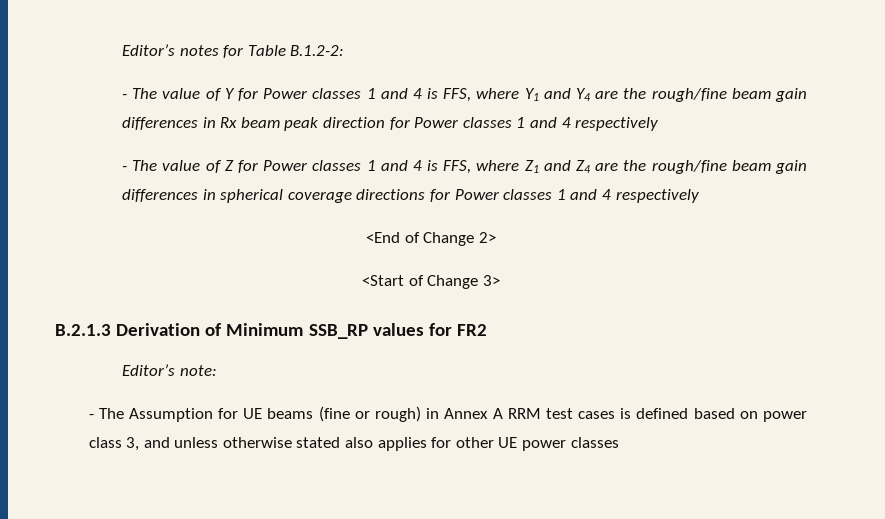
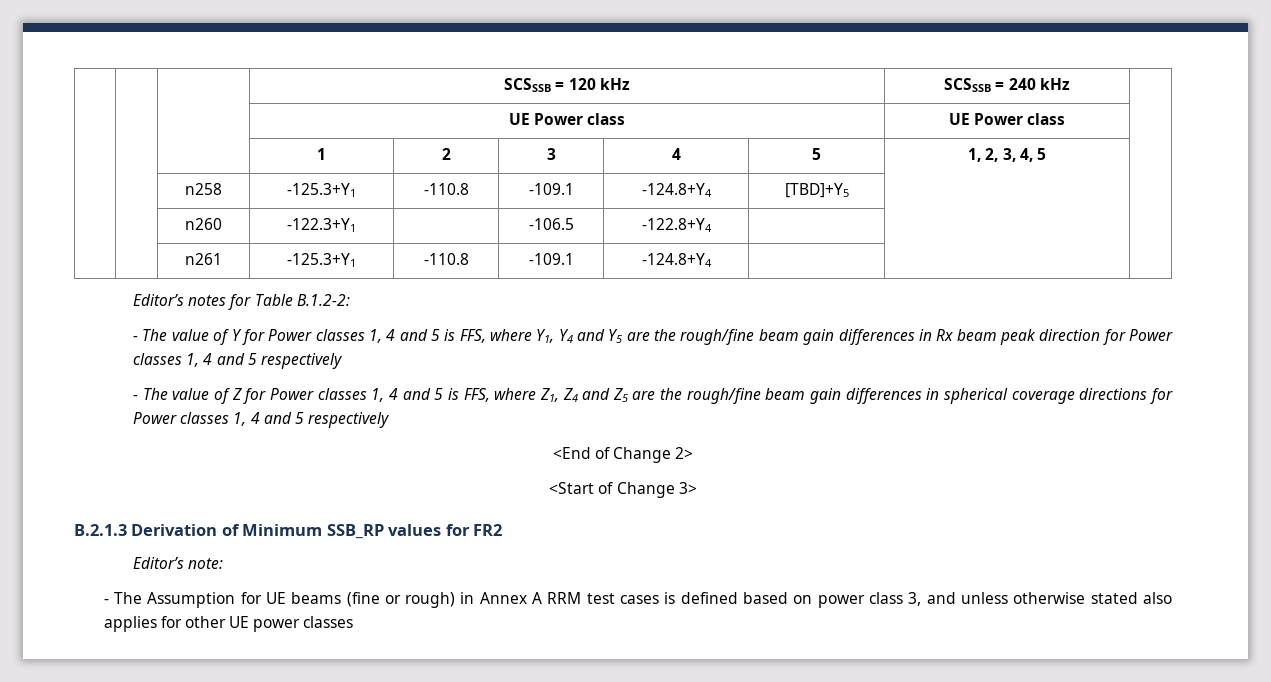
(122, 50) none -> [504,78,630,92] [944,78,1070,92] [508,113,626,125] [948,113,1066,125] [317,148,326,160] [441,148,451,160] [546,148,556,160] [671,148,681,160] [812,148,821,160] [968,148,1046,162] [185,183,222,195] [287,183,356,197] [423,183,469,195] [528,183,574,195] [641,183,712,197] [784,183,849,198] [185,218,222,230] [287,218,356,232] [528,218,574,230] [641,218,712,232] [185,253,222,265] [287,253,356,267] [423,253,469,265] [528,253,574,265] [641,253,712,267] | | | SCSSSB = 120 kHz | SCSSSB = 240 kHz | // | | | UE Power class | UE Power class | // | | | 1 | 2 | 3 | 4 | 5 | 1, 2, 3, 4, 5 | // | | n258 | -125.3+Y1 | -110.8 | -109.1 | -124.8+Y4 | [TBD]+Y5 | | // | | n260 | -122.3+Y1 | | -106.5 | -122.8+Y4 | | | // | | n261 | -125.3+Y1 | -110.8 | -109.1 | -124.8+Y4 | | | //
[366,88,592,102] 1 and 4 is FFS, where Y1 and Y4 -> [368,329,623,343] 1, 4 and 5 is FFS, where Y1, Y4 and Y5
[516,117,571,128] 1 and 4 -> [186,353,257,367] 1, 4 and 5
[366,160,592,174] 1 and 4 is FFS, where Z1 and Z4 -> [371,388,628,402] 1, 4 and 5 is FFS, where Z1, Z4 and Z5
[556,189,611,200] 1 and 4 -> [233,412,305,426] 1, 4 and 5

